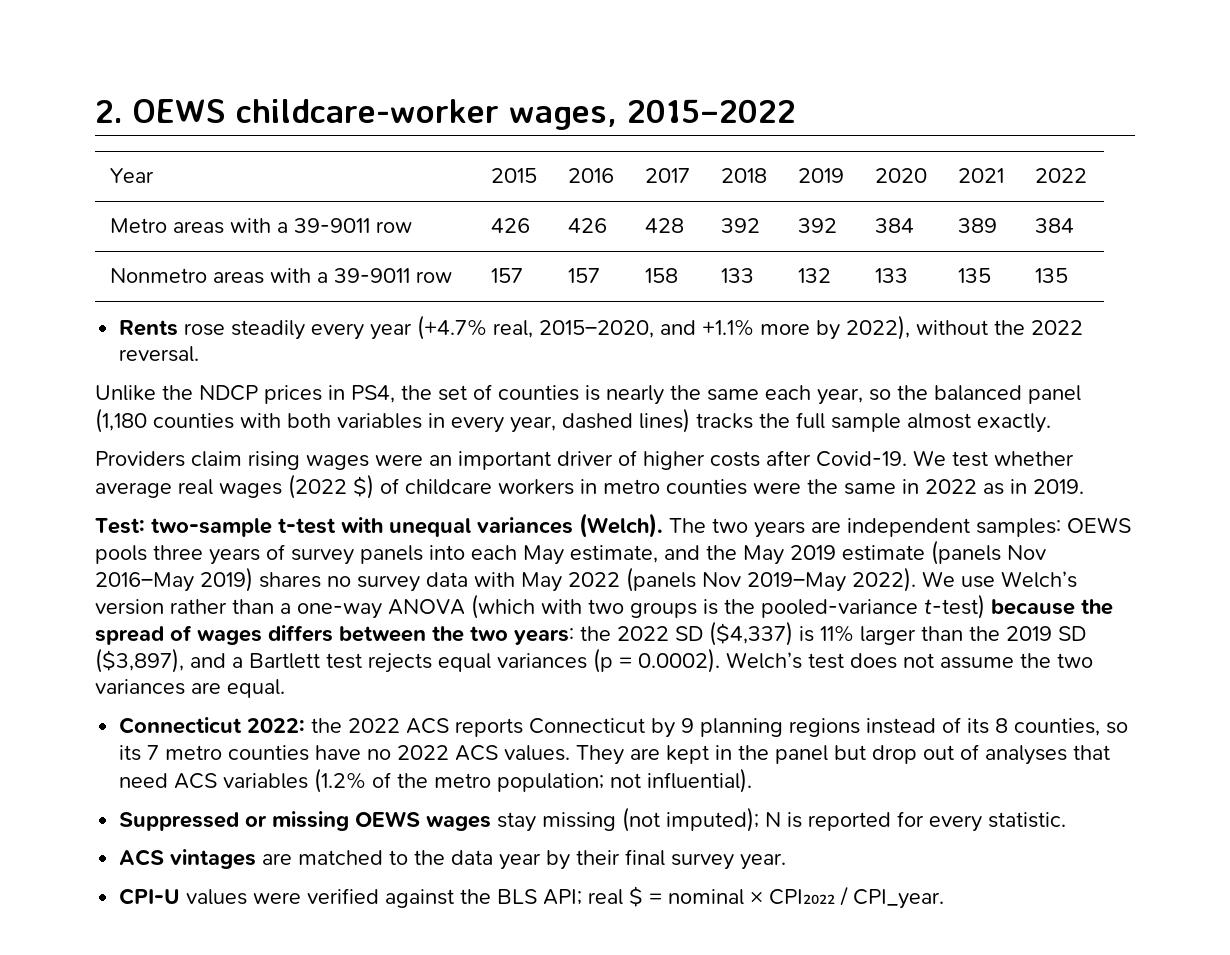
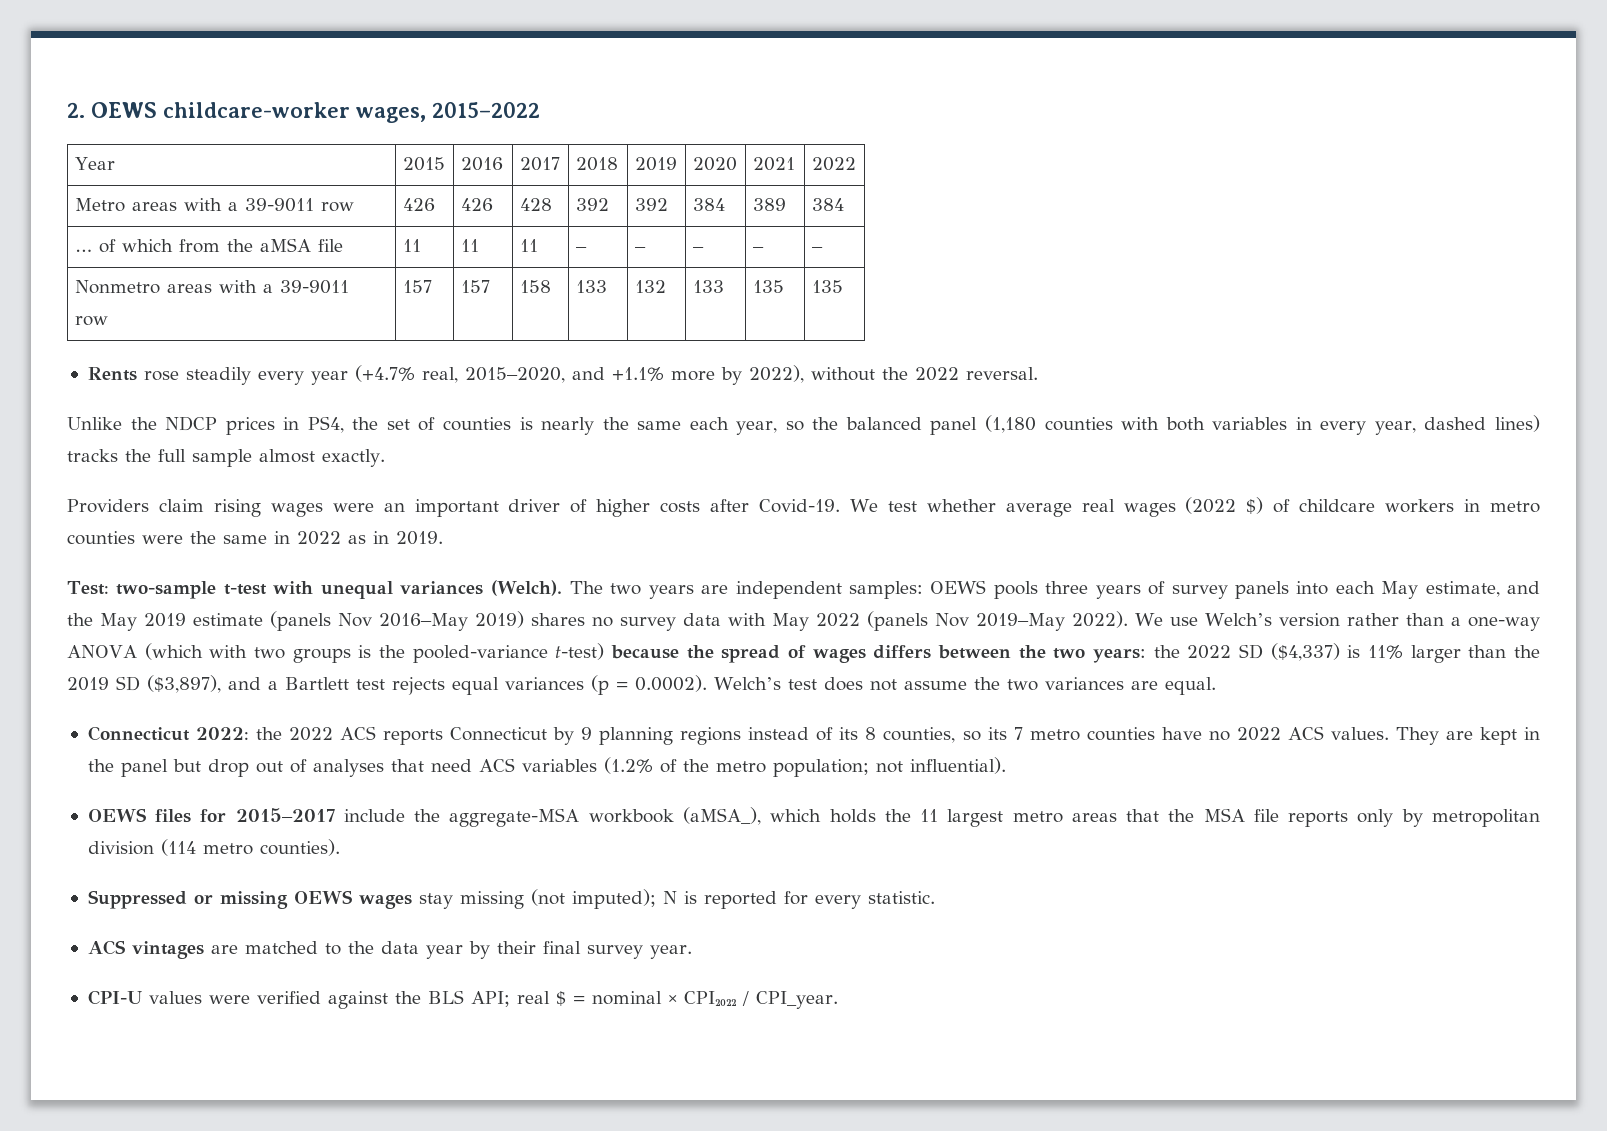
(1075, 225) none -> [74,238,343,253] [402,239,421,252] [460,239,479,252] [519,239,538,252] [575,247,587,252] [634,247,646,252] [692,247,704,252] [752,247,764,252] [811,247,823,252] // … of which from the aMSA file | 11 | 11 | 11 | – | – | – | – | –
(753, 780) none -> [87,807,1540,827] [87,839,340,856] // OEWS files for 2015–2017 include the aggregate-MSA workbook (aMSA_), which holds the 11 largest metro areas that the MSA file reports only by metropolitan division (114 metro counties).

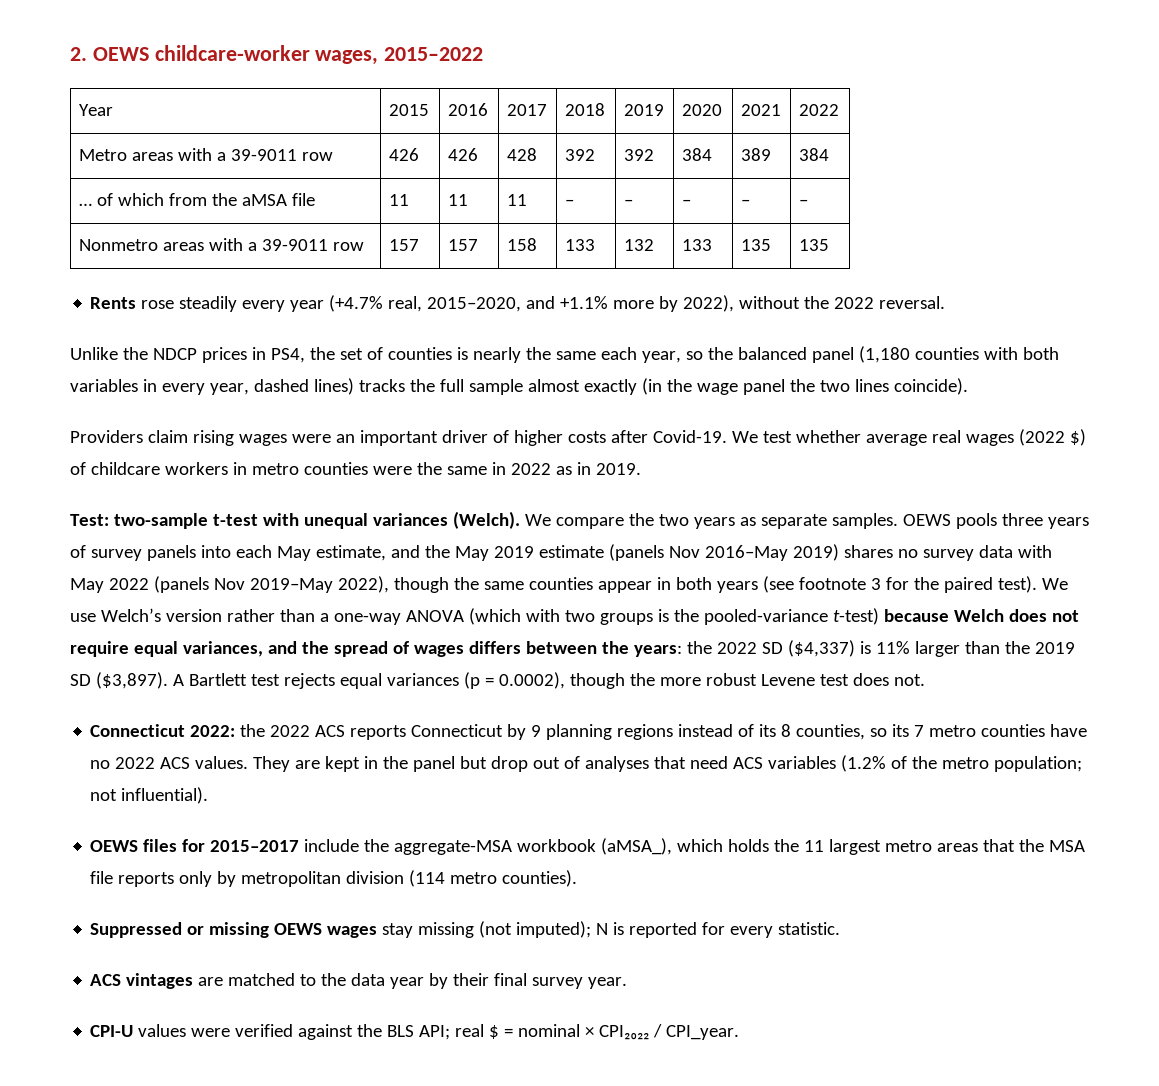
[322,449,385,467] exactly. -> [583,378,968,395] exactly (in the wage panel the two lines coincide).
[569,581,923,599] The two years are independent samples: -> [524,513,898,529] We compare the two years as separate samples.
[1072,611,1129,628] 2022). -> [337,576,1037,593] 2022), though the same counties appear in both years (see footnote 3 for the paired test).
(679, 652) none -> [953,609,1079,622] [70,641,297,657] Welch does not require equal variances, and
[1053,648,1086,659] two -> (629, 647) none
[147,675,278,693] ($3,897), and a -> [95,672,184,689] ($3,897). A
[635,675,1216,695] 0.0002). Welch’s test does not assume the two variances are equal. -> [498,672,925,689] 0.0002), though the more robust Levene test does not.

